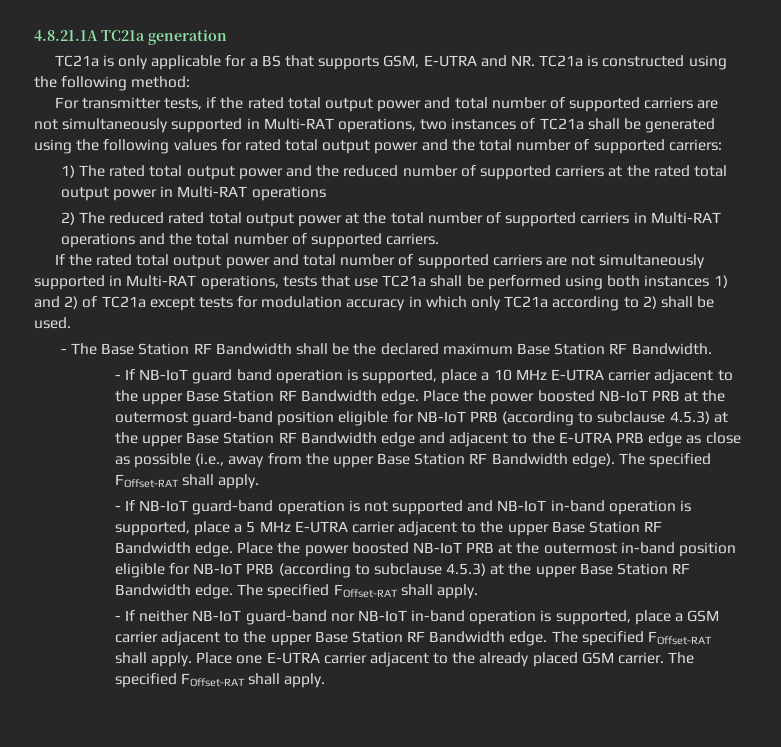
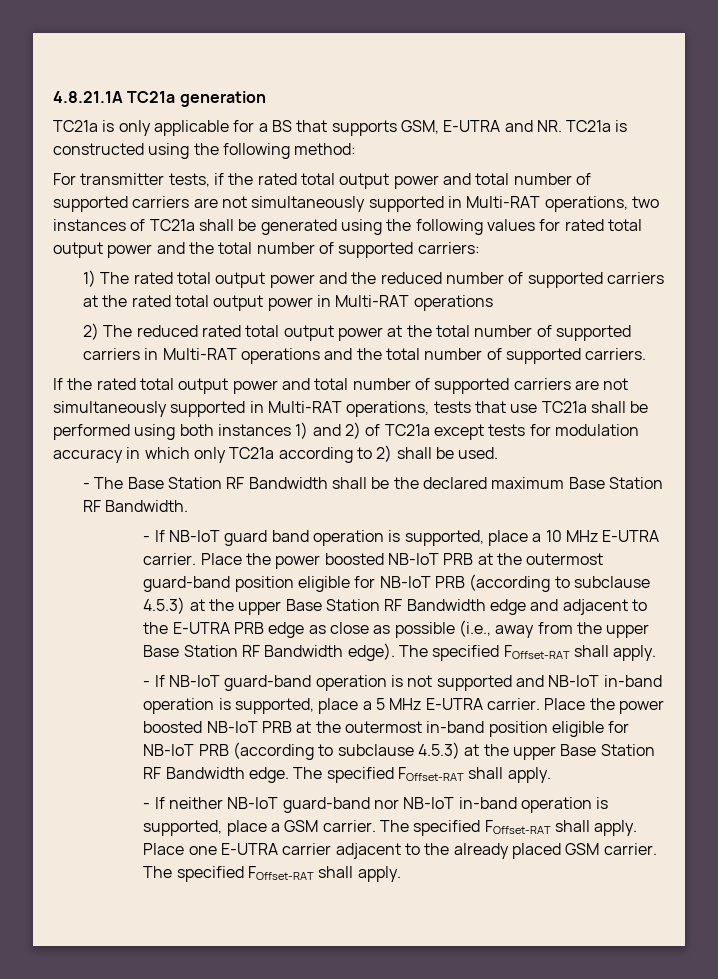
[608,369,733,384] [114,390,419,405] carrier adjacent to the upper Base Station RF Bandwidth edge. -> [143,553,197,565] carrier.
[351,521,663,536] [114,542,233,557] carrier adjacent to the upper Base Station RF Bandwidth edge. -> [486,698,540,710] carrier.
[114,631,548,646] carrier adjacent to the upper Base Station RF Bandwidth edge. -> [322,820,376,832] carrier.

